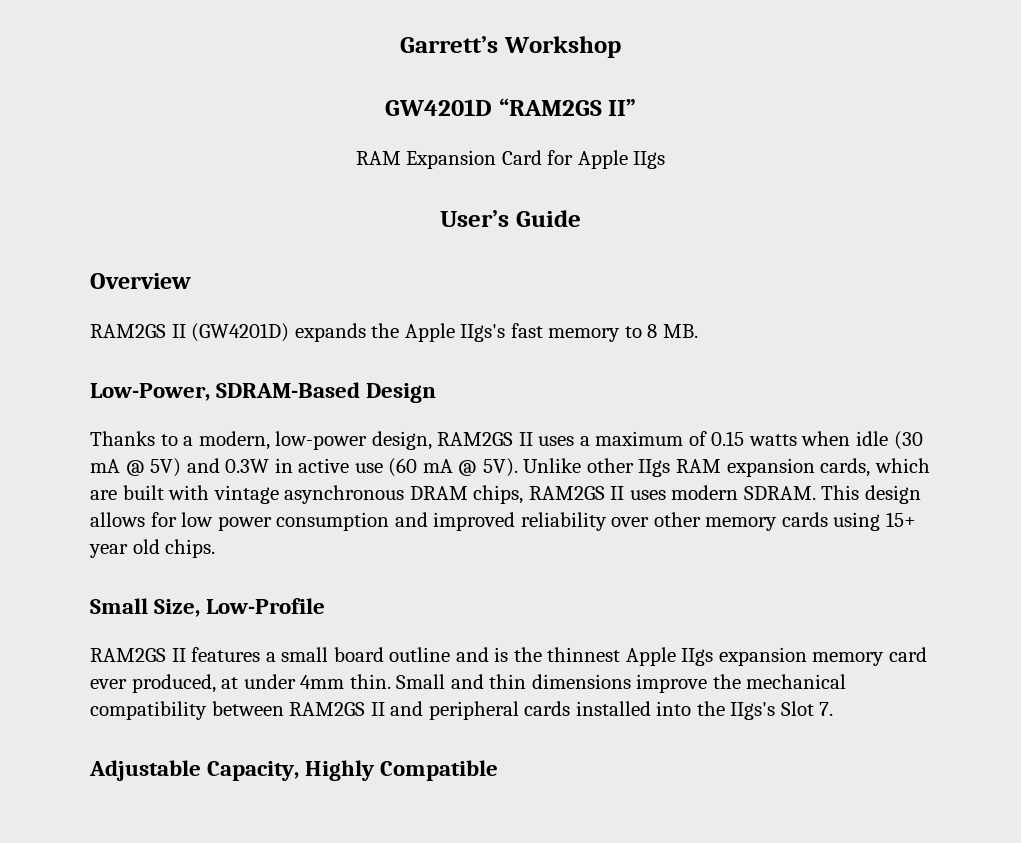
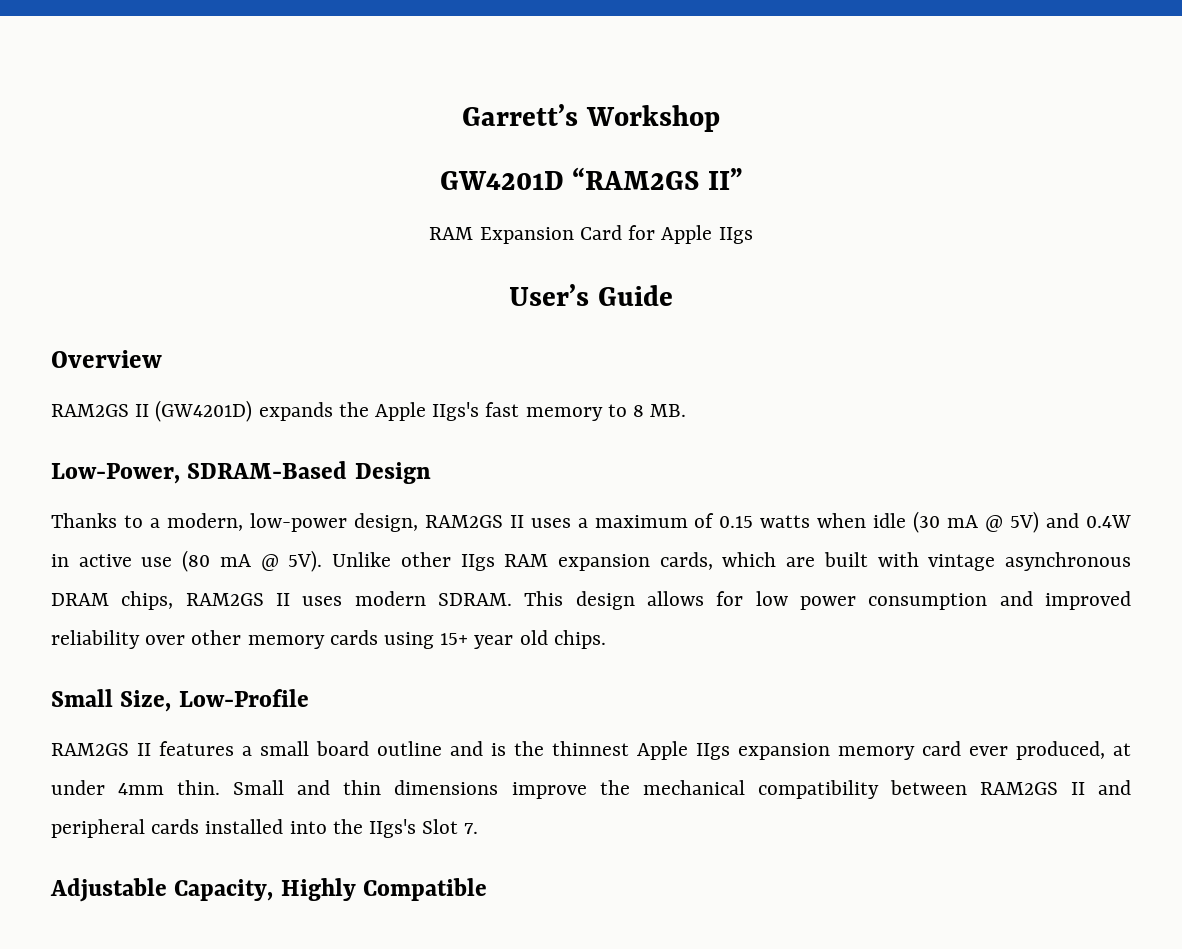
[225,459,270,473] 0.3W -> [1086,515,1132,528] 0.4W
[388,458,418,477] (60 -> [182,550,211,572] (80

